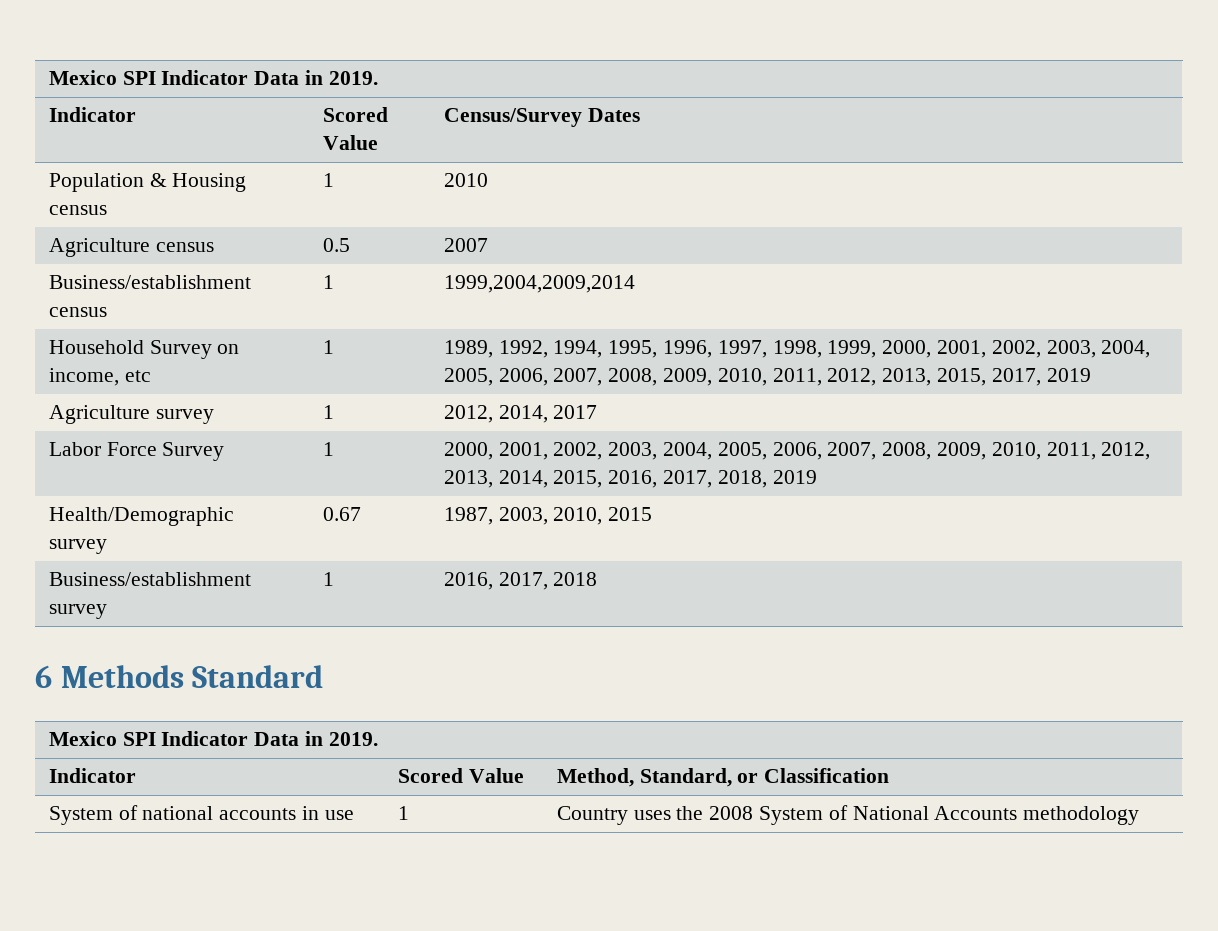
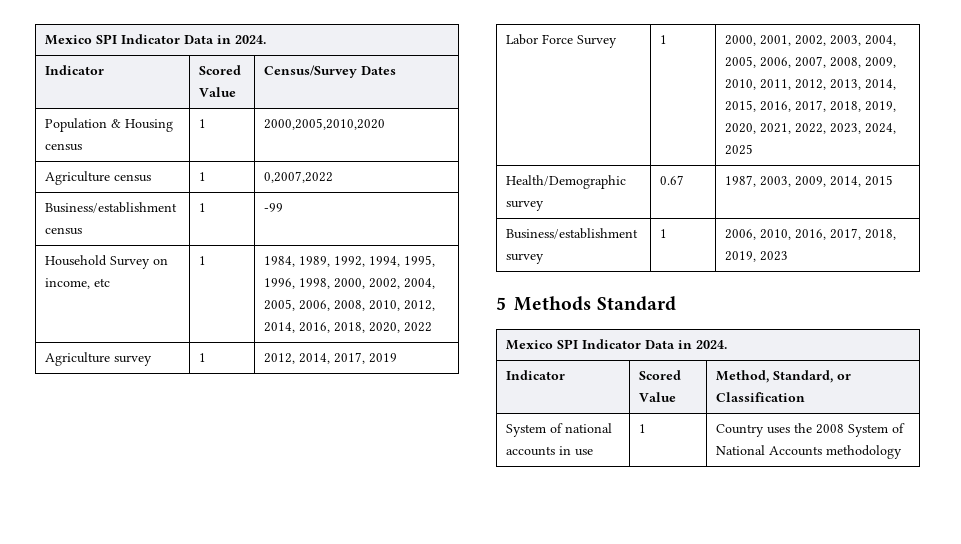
[48,70,378,85] Mexico SPI Indicator Data in 2019. -> [44,34,266,45] Mexico SPI Indicator Data in 2024.
[443,173,488,187] 2010 -> [263,118,385,130] 2000,2005,2010,2020
[322,238,350,252] [443,238,488,252] 0.5 | 2007 -> [198,172,206,181] [263,171,333,183] 1 | 0,2007,2022
[443,275,635,293] 1999,2004,2009,2014 -> [263,203,283,212] -99
(334, 347) none -> [263,256,295,267] 1984,
[717,340,1151,358] [443,368,1091,386] 1997, 1998, 1999, 2000, 2001, 2002, 2003, 2004, 2005, 2006, 2007, 2008, 2009, 2010, 2011, 2012, 2013, 2015, 2017, 2019 -> [298,278,435,289] [263,299,435,311] [263,322,432,333] 1998, 2000, 2002, 2004, 2005, 2006, 2008, 2010, 2012, 2014, 2016, 2018, 2020, 2022
[553,405,598,419] 2017 -> [333,352,397,364] 2017, 2019
[772,470,817,484] 2019 -> [864,101,896,112] [724,123,896,134] [724,144,753,155] 2019, 2020, 2021, 2022, 2023, 2024, 2025
[553,507,603,525] 2010, -> [794,176,861,187] 2009, 2014,
[443,572,598,590] [35,665,52,688] 2016, 2017, 2018 // 6 -> [724,228,896,240] [724,251,788,262] [496,297,506,310] 2006, 2010, 2016, 2017, 2018, 2019, 2023 // 5
[328,732,378,746] 2019. -> [695,340,727,349] 2024.

